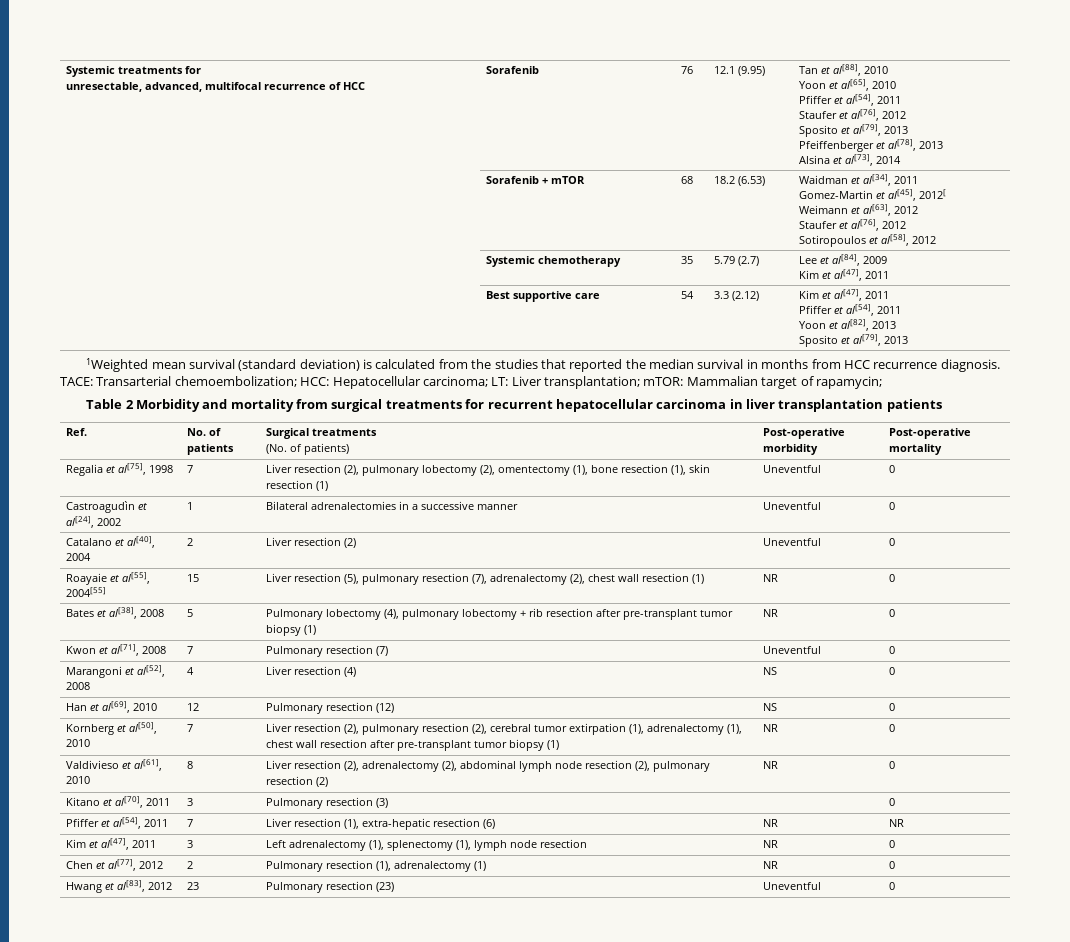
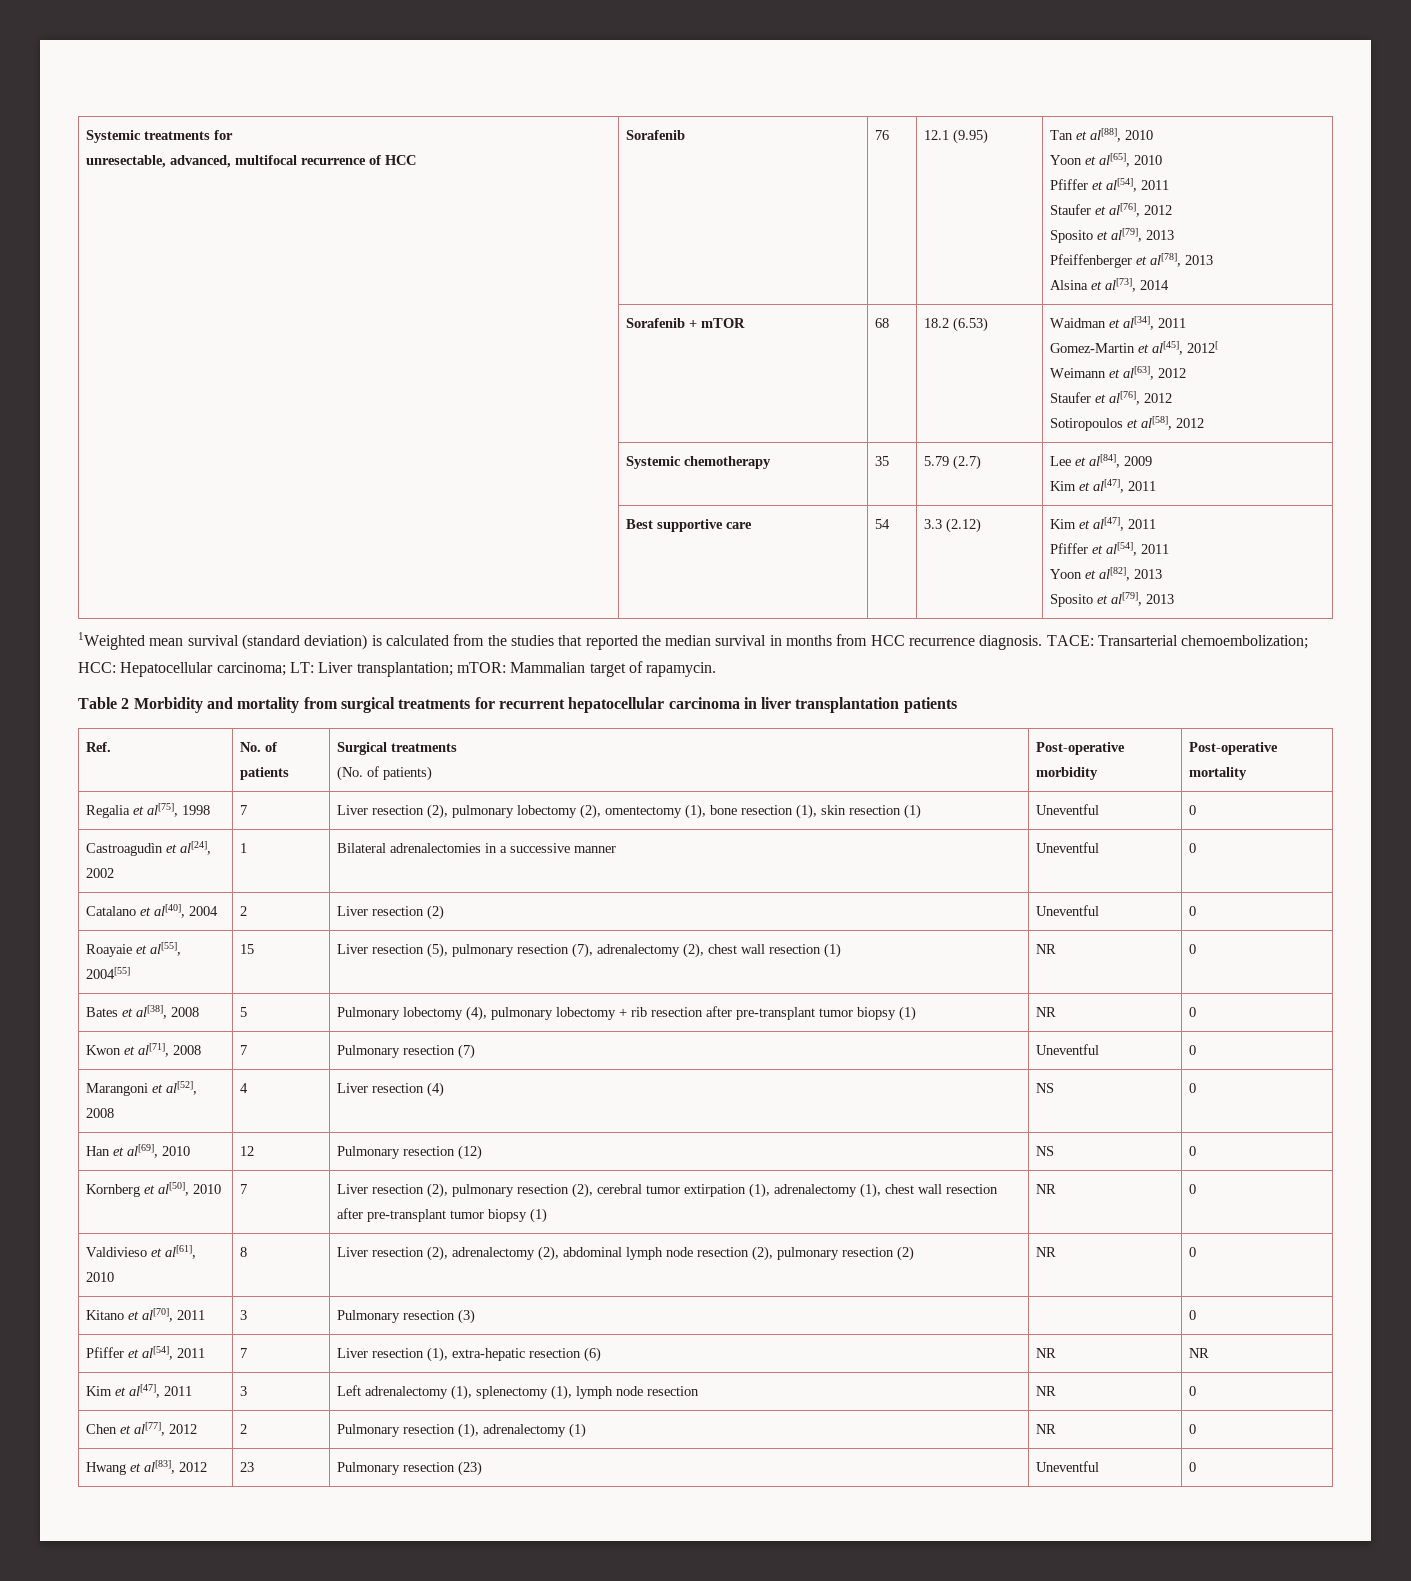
[815,376,882,389] rapamycin; -> [646,662,717,677] rapamycin.

